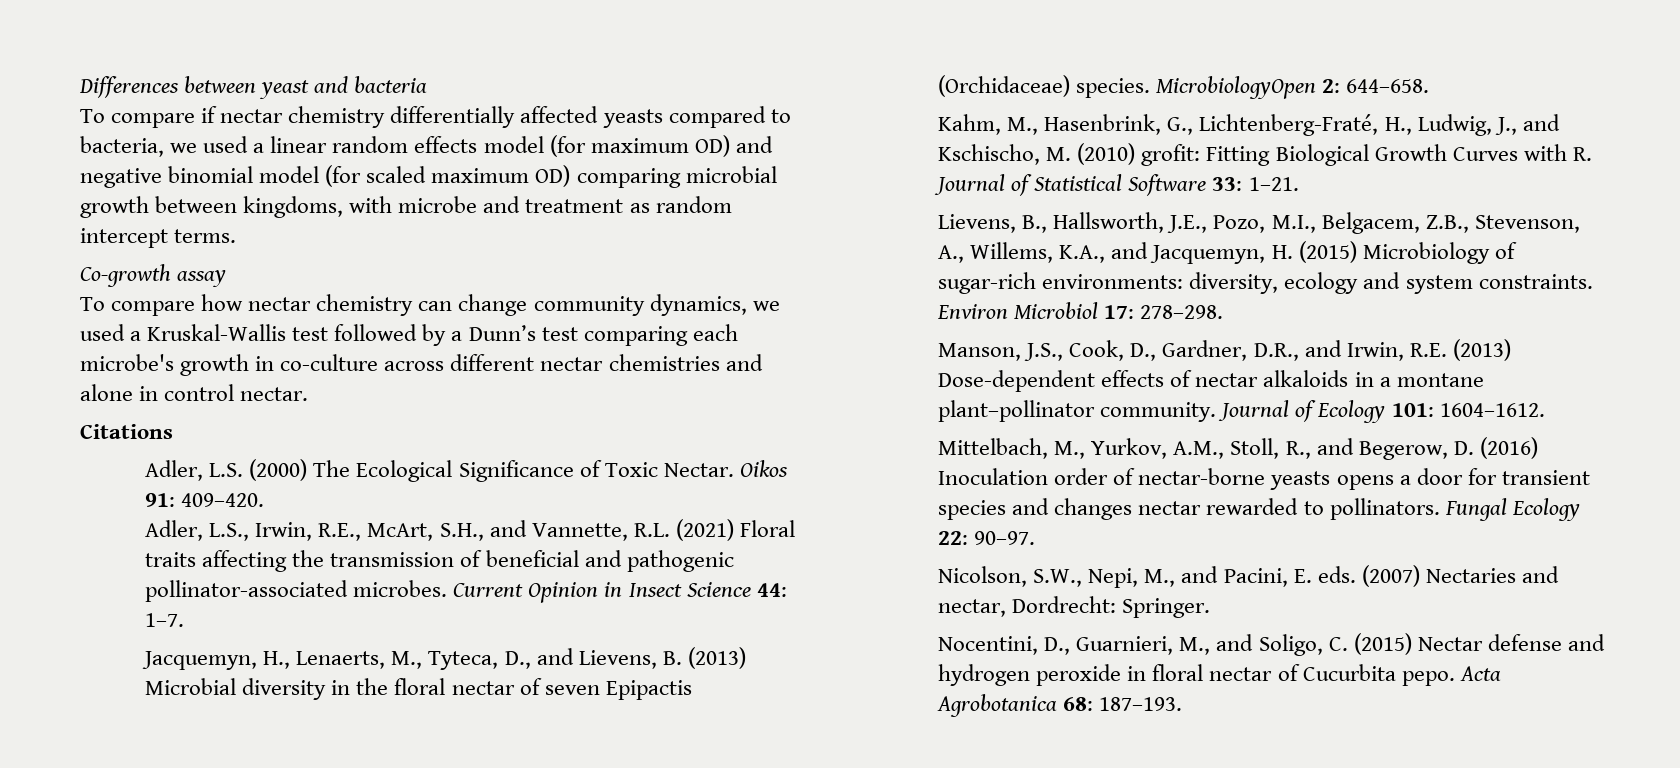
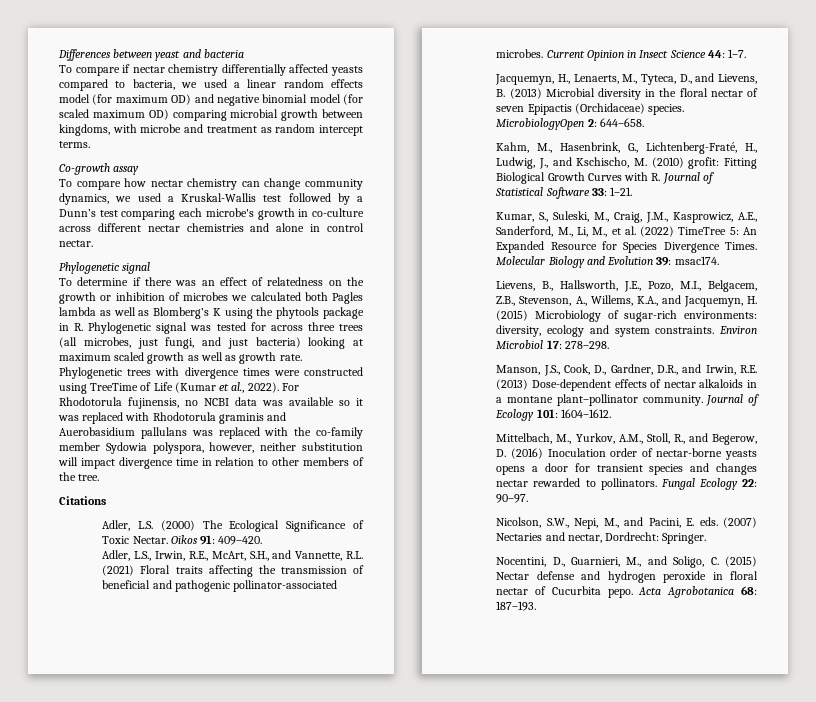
(309, 394) none -> [59,262,151,274] [59,277,365,286] [59,292,363,304] [59,307,364,319] [59,322,363,334] [59,337,363,349] [59,352,302,364] [59,367,363,379] [59,382,299,394] [59,397,363,409] [58,412,287,424] [59,427,363,439] [59,442,364,454] [58,457,364,469] [59,472,100,481] // Phylogenetic signal // To determine if there was an effect of relatedness on the growth or inhibition of microbes we calculated both Pagles lambda as well as Blomberg’s K using the phytools package in R. Phylogenetic signal was tested for across three trees (all microbes, just fungi, and just bacteria) looking at maximum scaled growth as well as growth rate. Phylogenetic trees with divergence times were constructed using TreeTime of Life (Kumar et al., 2022). For Rhodotorula fujinensis, no NCBI data was available so it was replaced with Rhodotorula graminis and Auerobasidium pallulans was replaced with the co-family member Sydowia polyspora, however, neither substitution will impact divergence time in relation to other members of the tree.
(1299, 184) none -> [496,211,757,223] [496,226,757,237] [496,241,757,253] [496,256,719,268] // Kumar, S., Suleski, M., Craig, J.M., Kasprowicz, A.E., Sanderford, M., Li, M., et al. (2022) TimeTree 5: An Expanded Resource for Species Divergence Times. Molecular Biology and Evolution 39: msac174.

